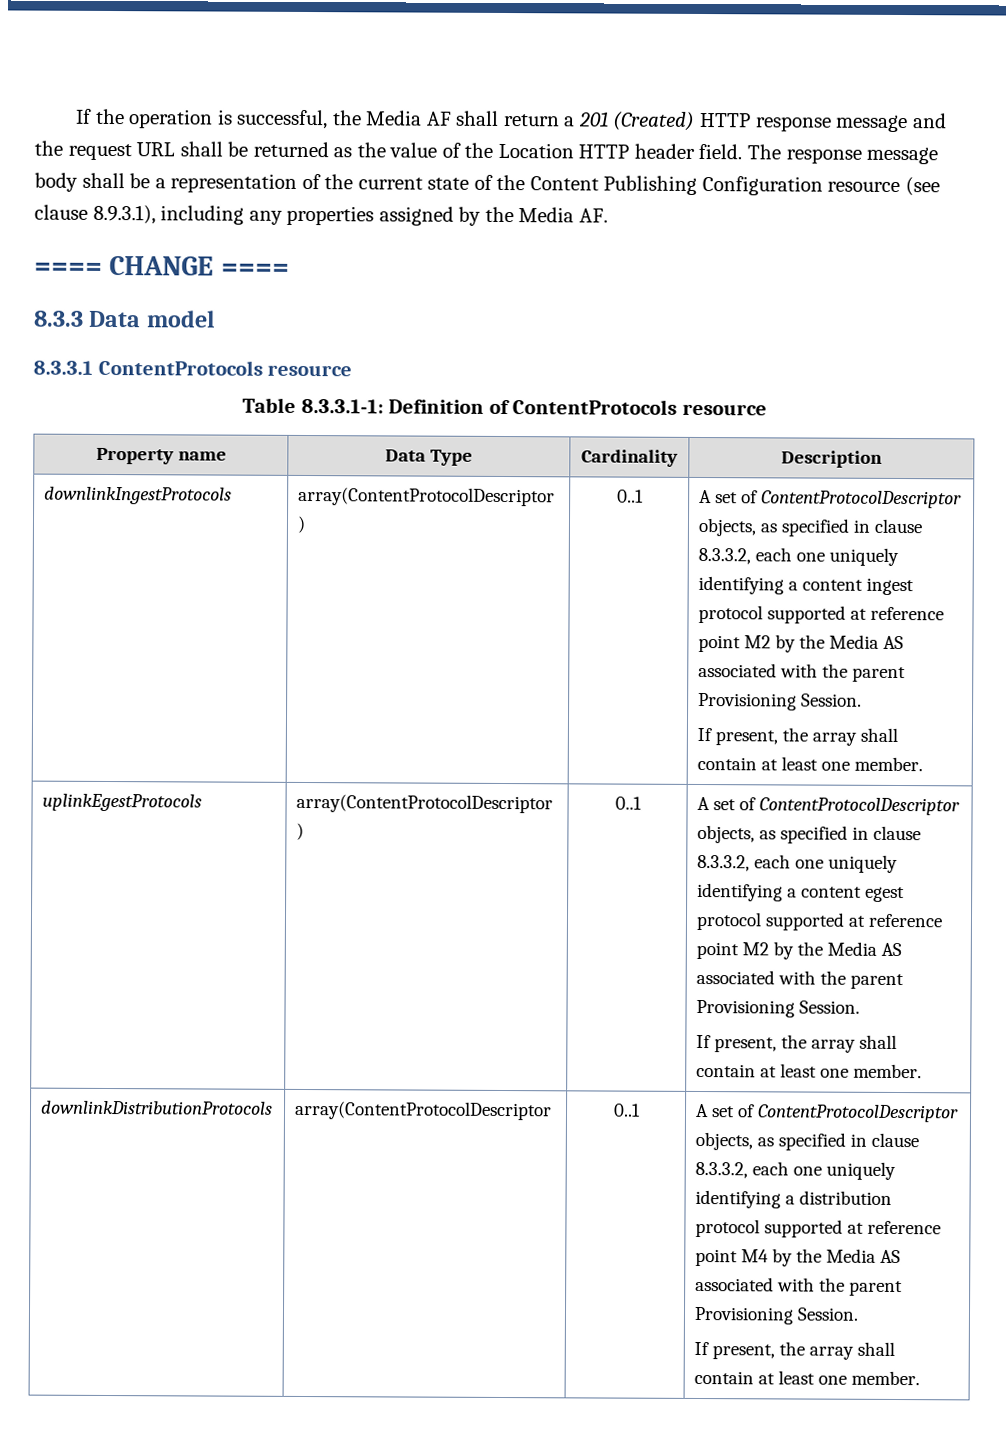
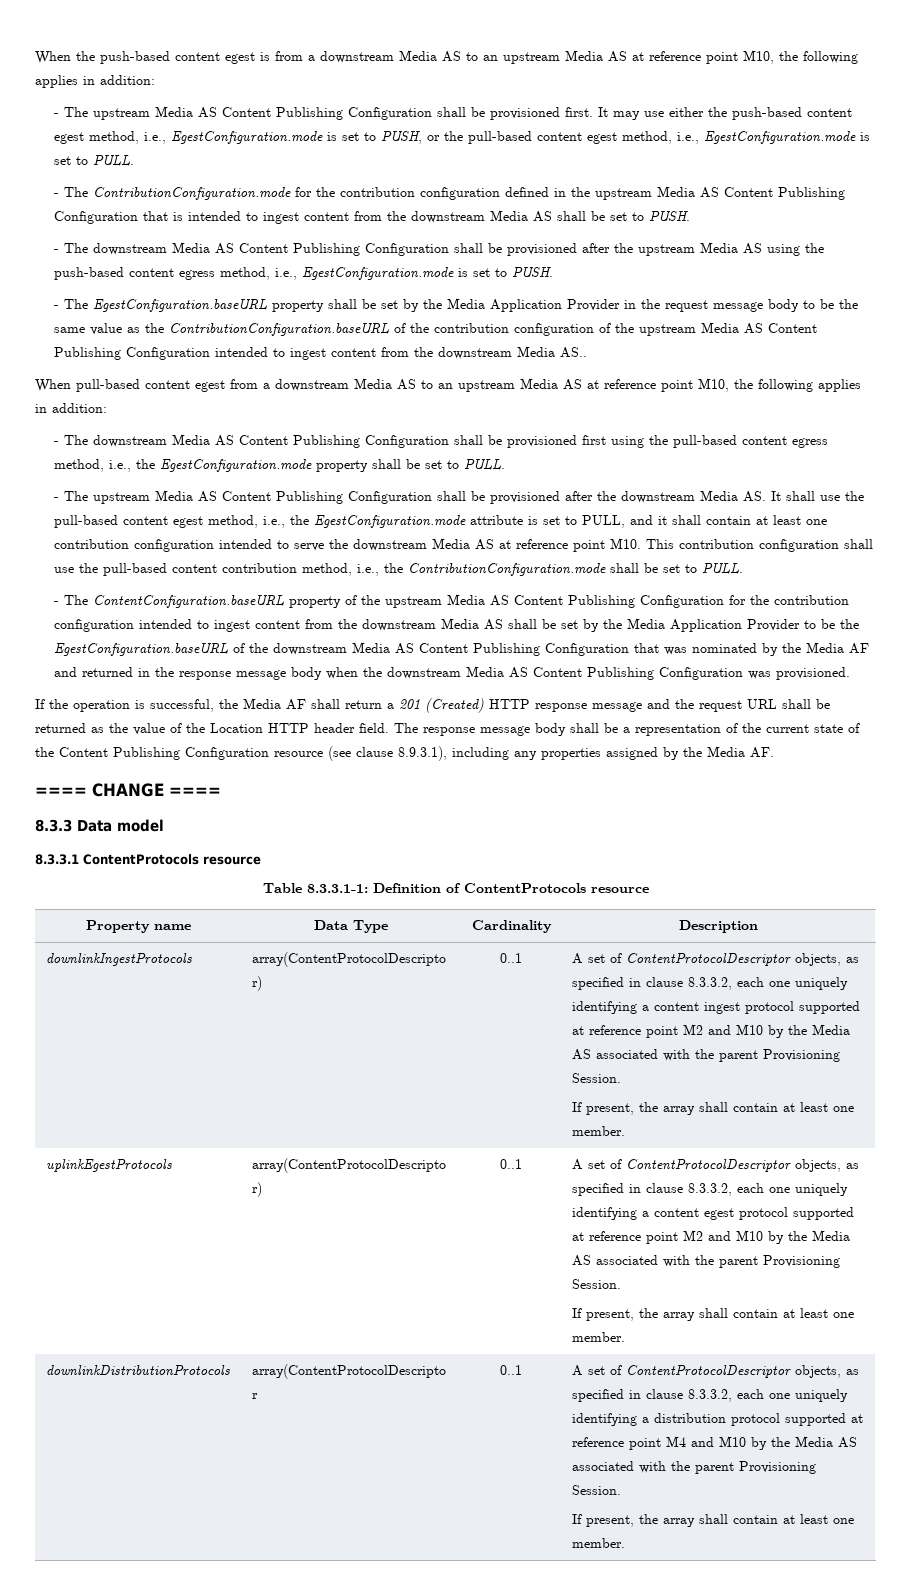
(76, 116) none -> [35,50,858,64] [35,75,155,88] [54,106,853,120] [54,131,871,144] [54,155,135,167] [54,186,846,200] [54,210,691,224] [54,242,825,256] [54,267,554,280] [54,298,859,312] [54,322,818,336] [54,346,588,360] [35,378,861,392] [35,403,107,413] [54,434,829,448] [54,459,506,472] [54,490,865,504] [54,515,828,528] [54,538,874,552] [54,563,744,576] [54,594,850,608] [54,618,860,632] [54,642,870,656] [54,666,851,680] When the push-based content egest is from a downstream Media AS to an upstream Media AS at reference point M10, the following applies in addition: // - The upstream Media AS Content Publishing Configuration shall be provisioned first. It may use either the push-based content egest method, i.e., EgestConfiguration.mode is set to PUSH, or the pull-based content egest method, i.e., EgestConfiguration.mode is set to PULL. // - The ContributionConfiguration.mode for the contribution configuration defined in the upstream Media AS Content Publishing Configuration that is intended to ingest content from the downstream Media AS shall be set to PUSH. // - The downstream Media AS Content Publishing Configuration shall be provisioned after the upstream Media AS using the push-based content egress method, i.e., EgestConfiguration.mode is set to PUSH. // - The EgestConfiguration.baseURL property shall be set by the Media Application Provider in the request message body to be the same value as the ContributionConfiguration.baseURL of the contribution configuration of the upstream Media AS Content Publishing Configuration intended to ingest content from the downstream Media AS.. // When pull-based content egest from a downstream Media AS to an upstream Media AS at reference point M10, the following applies in addition: // - The downstream Media AS Content Publishing Configuration shall be provisioned first using the pull-based content egress method, i.e., the EgestConfiguration.mode property shall be set to PULL. // - The upstream Media AS Content Publishing Configuration shall be provisioned after the downstream Media AS. It shall use the pull-based content egest method, i.e., the EgestConfiguration.mode attribute is set to PULL, and it shall contain at least one contribution configuration intended to serve the downstream Media AS at reference point M10. This contribution configuration shall use the pull-based content contribution method, i.e., the ContributionConfiguration.mode shall be set to PULL. // - The ContentConfiguration.baseURL property of the upstream Media AS Content Publishing Configuration for the contribution configuration intended to ingest content from the downstream Media AS shall be set by the Media Application Provider to be the EgestConfiguration.baseURL of the downstream Media AS Content Publishing Configuration that was nominated by the Media AF and returned in the response message body when the downstream Media AS Content Publishing Configuration was provisioned. //
(772, 642) none -> [707,1024,763,1035] and M10
(770, 949) none -> [707,1230,763,1241] and M10
(770, 1256) none -> [690,1436,746,1447] and M10

